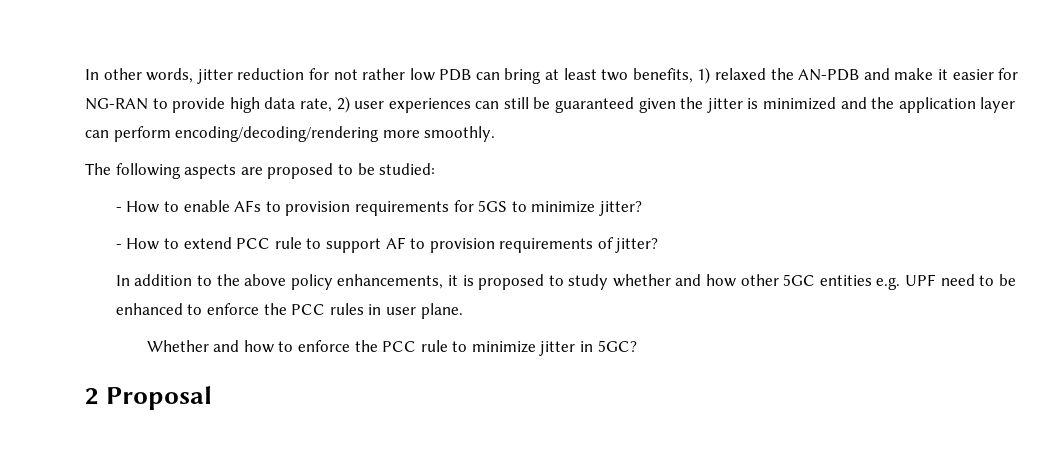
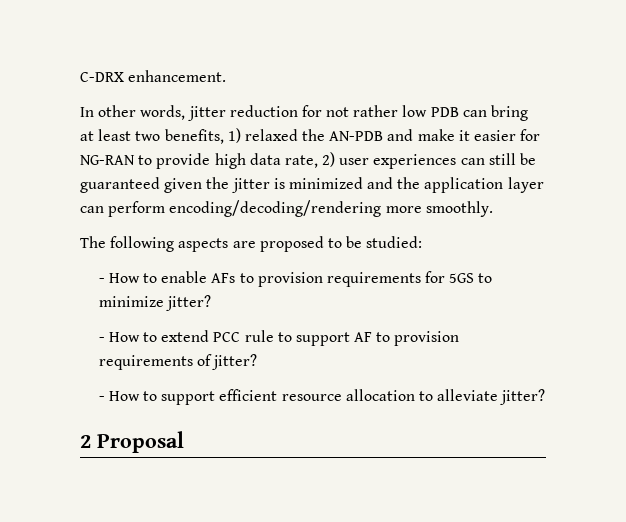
(85, 74) none -> [80,70,227,82] C-DRX enhancement. //
[115,274,1016,290] [115,303,463,319] [146,340,637,356] In addition to the above policy enhancements, it is proposed to study whether and how other 5GC entities e.g. UPF need to be enhanced to enforce the PCC rules in user plane. // Whether and how to enforce the PCC rule to minimize jitter in 5GC? -> [98,389,546,405] - How to support efficient resource allocation to alleviate jitter?

